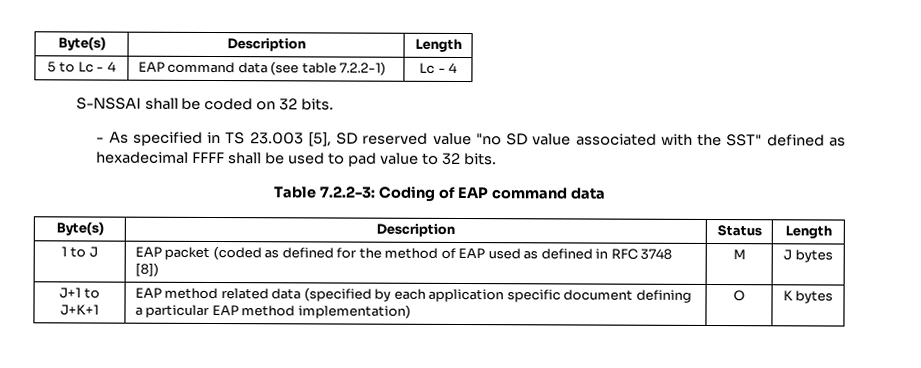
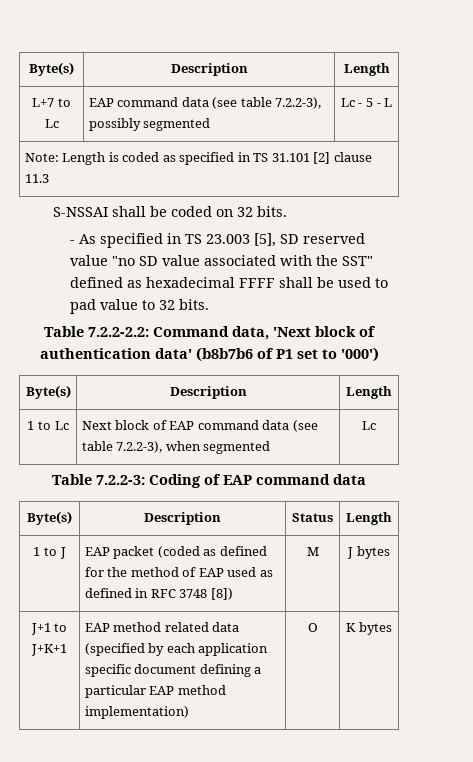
[57,36,106,51] [226,38,306,52] [414,38,462,53] [47,61,116,73] [137,61,387,76] [418,62,458,74] Byte(s) | Description | Length // 5 to Lc - 4 | EAP command data (see table 7.2.2-1) | Lc - 4 -> [29,62,74,76] [170,63,248,76] [343,63,390,76] [32,98,71,107] [44,119,59,128] [88,97,322,109] [88,118,211,131] [340,98,393,107] [24,152,372,165] [24,174,49,183] Byte(s) | Description | Length // L+7 to Lc | EAP command data (see table 7.2.2-3), possibly segmented | Lc - 5 - L // Note: Length is coded as specified in TS 31.101 [2] clause 11.3
(497, 159) none -> [44,326,375,340] [39,347,379,362] [25,385,71,399] [169,386,247,399] [346,386,392,399] [27,421,69,430] [81,420,318,432] [81,441,271,454] [362,421,376,430] // Table 7.2.2-2.2: Command data, 'Next block of authentication data' (b8b7b6 of P1 set to '000') // Byte(s) | Description | Length // 1 to Lc | Next block of EAP command data (see table 7.2.2-3), when segmented | Lc

